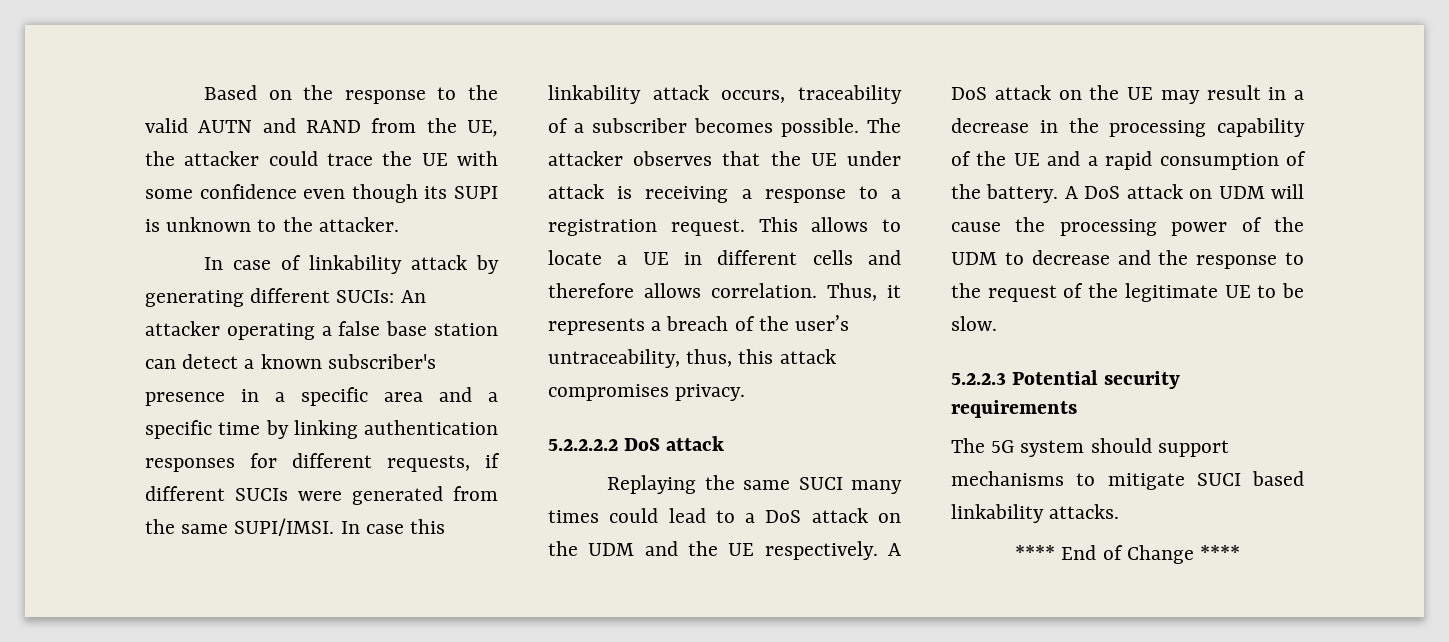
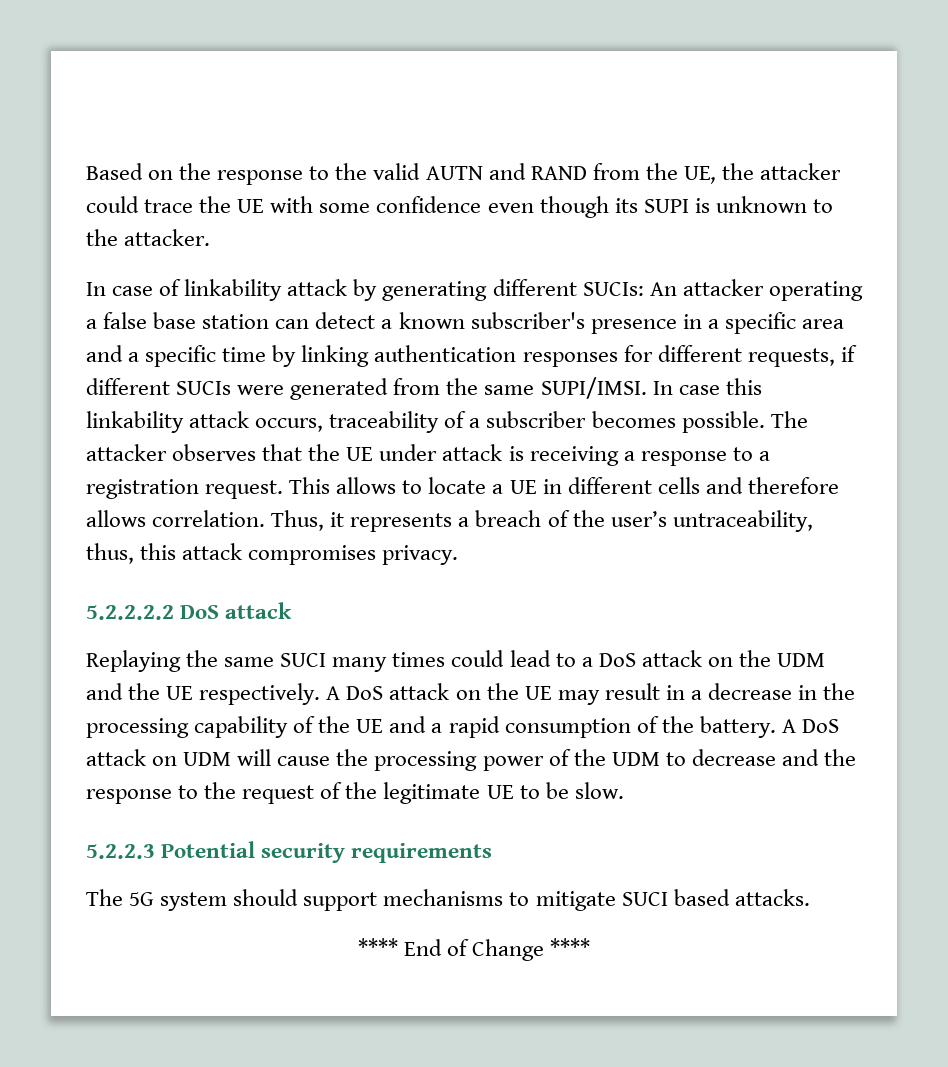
[951,504,1044,523] linkability -> (730, 897) none

